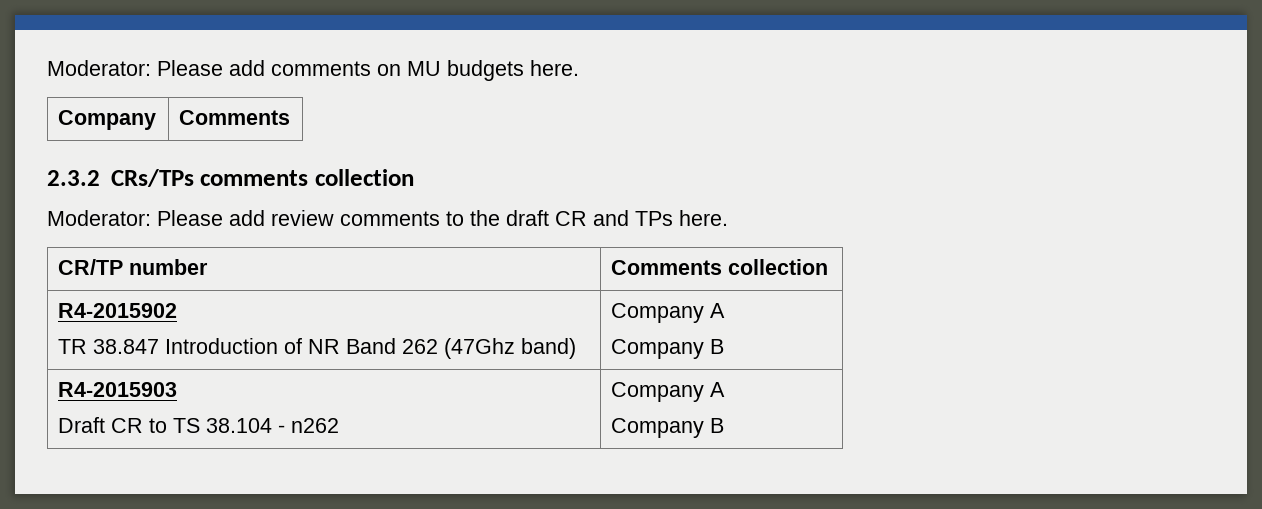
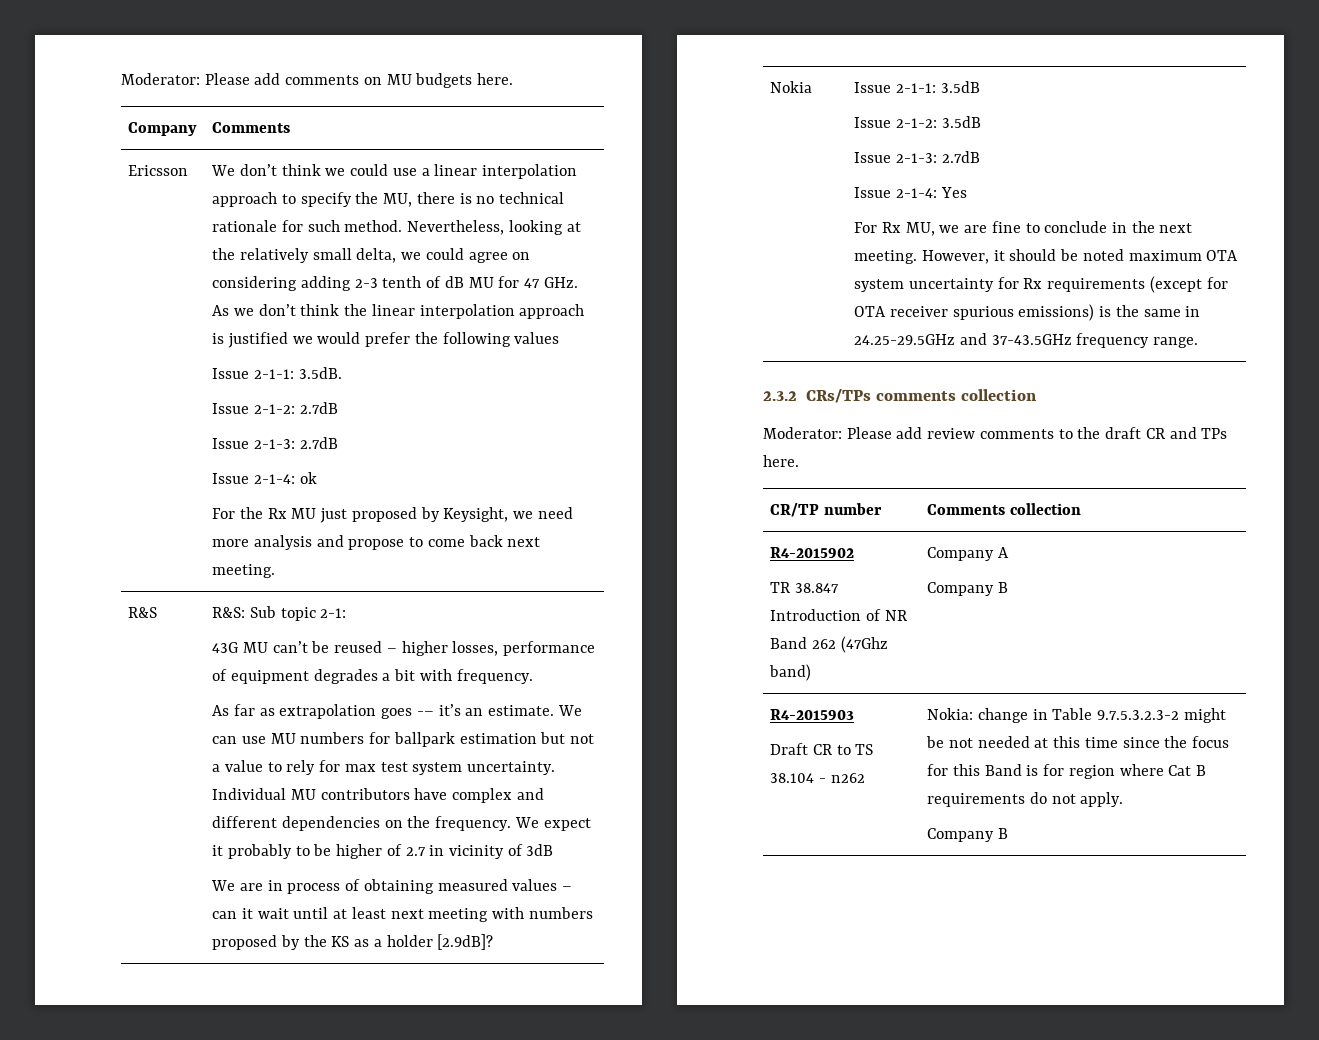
(291, 117) none -> [128,165,189,176] [211,164,577,179] [212,192,564,207] [212,220,581,235] [212,248,531,263] [212,276,578,291] [212,304,585,319] [212,332,560,348] [212,367,342,379] [212,402,338,414] [212,437,338,449] [212,472,317,484] [212,507,573,523] [212,535,541,550] [212,564,276,578] [128,607,158,618] [212,606,347,621] [212,641,595,656] [212,669,533,684] [212,704,582,719] [212,732,594,747] [212,760,555,775] [212,788,544,803] [212,816,591,831] [212,844,554,859] [211,879,572,894] [212,907,593,922] [212,934,494,950] [770,81,813,93] [854,81,980,93] [854,116,981,128] [854,151,980,163] [854,187,967,198] [854,221,1193,236] [854,249,1239,264] [854,276,1228,293] [854,304,1201,321] [854,333,1199,348] // Ericsson | We don’t think we could use a linear interpolation approach to specify the MU, there is no technical rationale for such method. Nevertheless, looking at the relatively small delta, we could agree on considering adding 2-3 tenth of dB MU for 47 GHz. As we don’t think the linear interpolation approach is justified we would prefer the following values // Issue 2-1-1: 3.5dB. // Issue 2-1-2: 2.7dB // Issue 2-1-3: 2.7dB // Issue 2-1-4: ok // For the Rx MU just proposed by Keysight, we need more analysis and propose to come back next meeting. // R&S | R&S: Sub topic 2-1: // 43G MU can’t be reused – higher losses, performance of equipment degrades a bit with frequency. // As far as extrapolation goes -– it’s an estimate. We can use MU numbers for ballpark estimation but not a value to rely for max test system uncertainty. Individual MU contributors have complex and different dependencies on the frequency. We expect it probably to be higher of 2.7 in vicinity of 3dB // We are in process of obtaining measured values – can it wait until at least next meeting with numbers proposed by the KS as a holder [2.9dB]? // Nokia | Issue 2-1-1: 3.5dB // Issue 2-1-2: 3.5dB // Issue 2-1-3: 2.7dB // Issue 2-1-4: Yes // For Rx MU, we are fine to conclude in the next meeting. However, it should be noted maximum OTA system uncertainty for Rx requirements (except for OTA receiver spurious emissions) is the same in 24.25-29.5GHz and 37-43.5GHz frequency range.
[611,382,726,402] Company A -> [927,708,1226,723] [926,736,1229,748] [927,764,1206,779] [927,792,1124,807] Nokia: change in Table 9.7.5.3.2.3-2 might be not needed at this time since the focus for this Band is for region where Cat B requirements do not apply.

